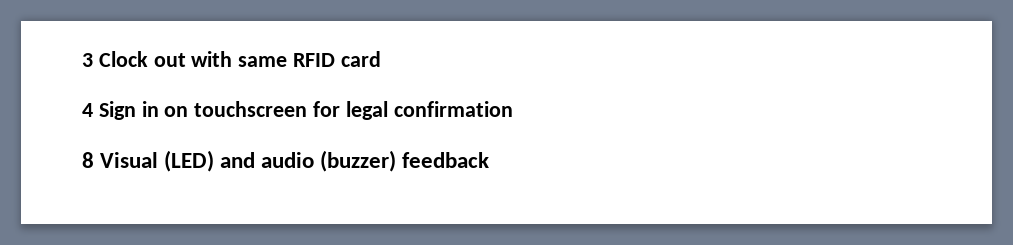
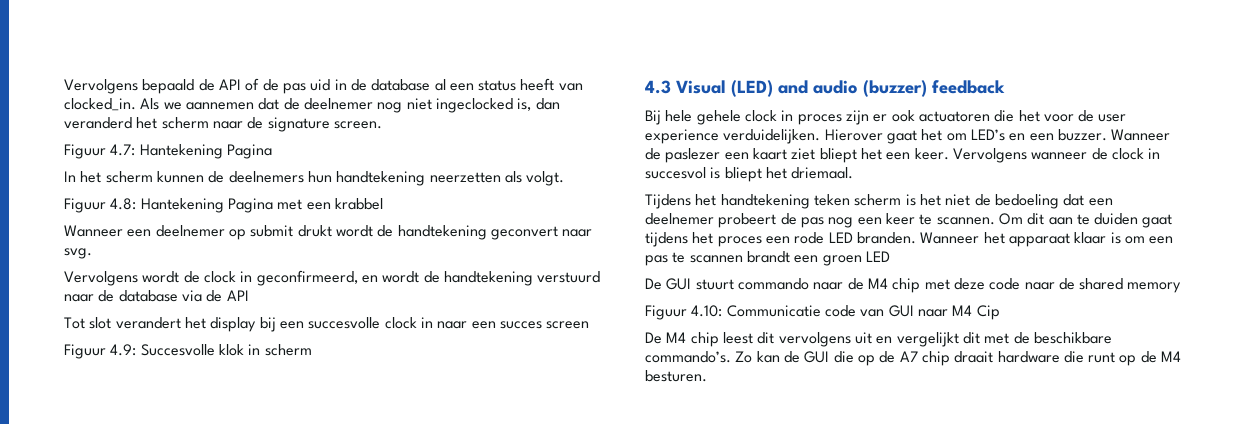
[82,51,381,67] [82,101,513,120] [82,152,94,168] 3 Clock out with same RFID card // 4 Sign in on touchscreen for legal confirmation // 8 -> [64,78,583,94] [64,98,560,113] [64,117,382,132] [64,144,272,159] [64,171,565,186] [64,198,383,213] [64,225,593,240] [64,248,92,259] [64,270,601,286] [64,290,249,302] [64,317,590,332] [64,344,312,359] [645,80,671,94] Vervolgens bepaald de API of de pas uid in de database al een status heeft van clocked_in. Als we aannemen dat de deelnemer nog niet ingeclocked is, dan veranderd het scherm naar de signature screen. // Figuur 4.7: Hantekening Pagina // In het scherm kunnen de deelnemers hun handtekening neerzetten als volgt. // Figuur 4.8: Hantekening Pagina met een krabbel // Wanneer een deelnemer op submit drukt wordt de handtekening geconvert naar svg. // Vervolgens wordt de clock in geconfirmeerd, en wordt de handtekening verstuurd naar de database via de API // Tot slot verandert het display bij een succesvolle clock in naar een succes screen // Figuur 4.9: Succesvolle klok in scherm // 4.3
(490, 160) none -> [645,110,1127,125] [645,129,1171,144] [645,148,1161,163] [645,167,854,182] [645,194,1113,209] [645,213,1173,228] [645,232,1174,247] [645,251,890,266] [645,278,1182,293] [645,305,1000,320] [645,332,1112,347] [645,351,1182,366] [645,370,707,382] // Bij hele gehele clock in proces zijn er ook actuatoren die het voor de user experience verduidelijken. Hierover gaat het om LED’s en een buzzer. Wanneer de paslezer een kaart ziet bliept het een keer. Vervolgens wanneer de clock in succesvol is bliept het driemaal. // Tijdens het handtekening teken scherm is het niet de bedoeling dat een deelnemer probeert de pas nog een keer te scannen. Om dit aan te duiden gaat tijdens het proces een rode LED branden. Wanneer het apparaat klaar is om een pas te scannen brandt een groen LED // De GUI stuurt commando naar de M4 chip met deze code naar de shared memory // Figuur 4.10: Communicatie code van GUI naar M4 Cip // De M4 chip leest dit vervolgens uit en vergelijkt dit met de beschikbare commando’s. Zo kan de GUI die op de A7 chip draait hardware die runt op de M4 besturen.

